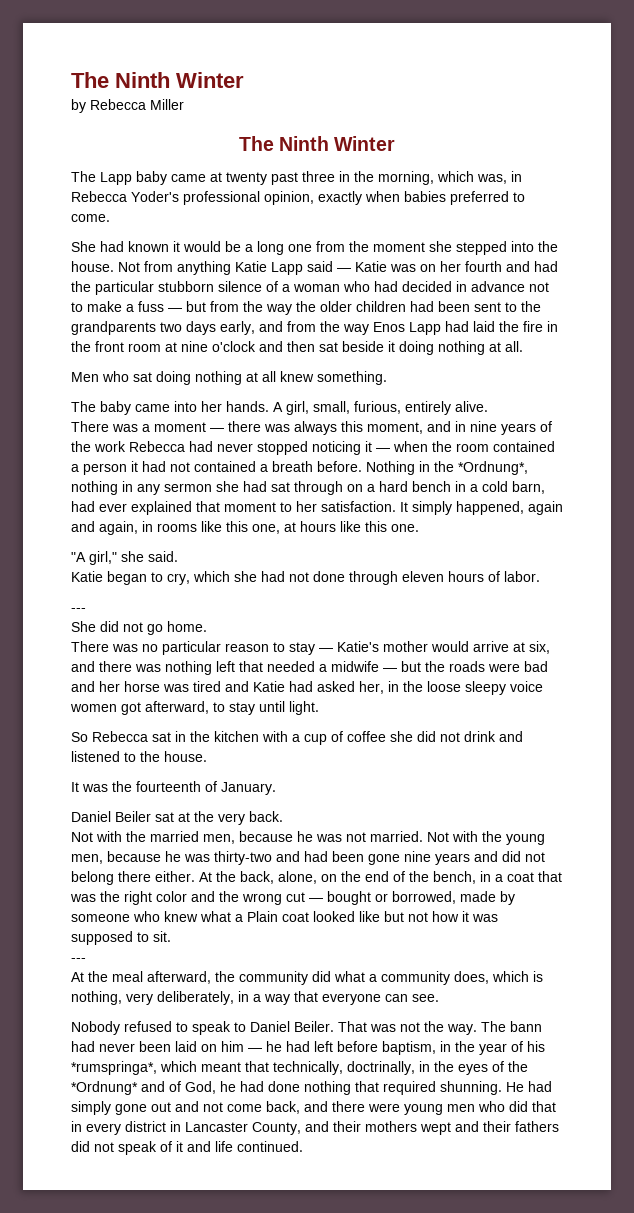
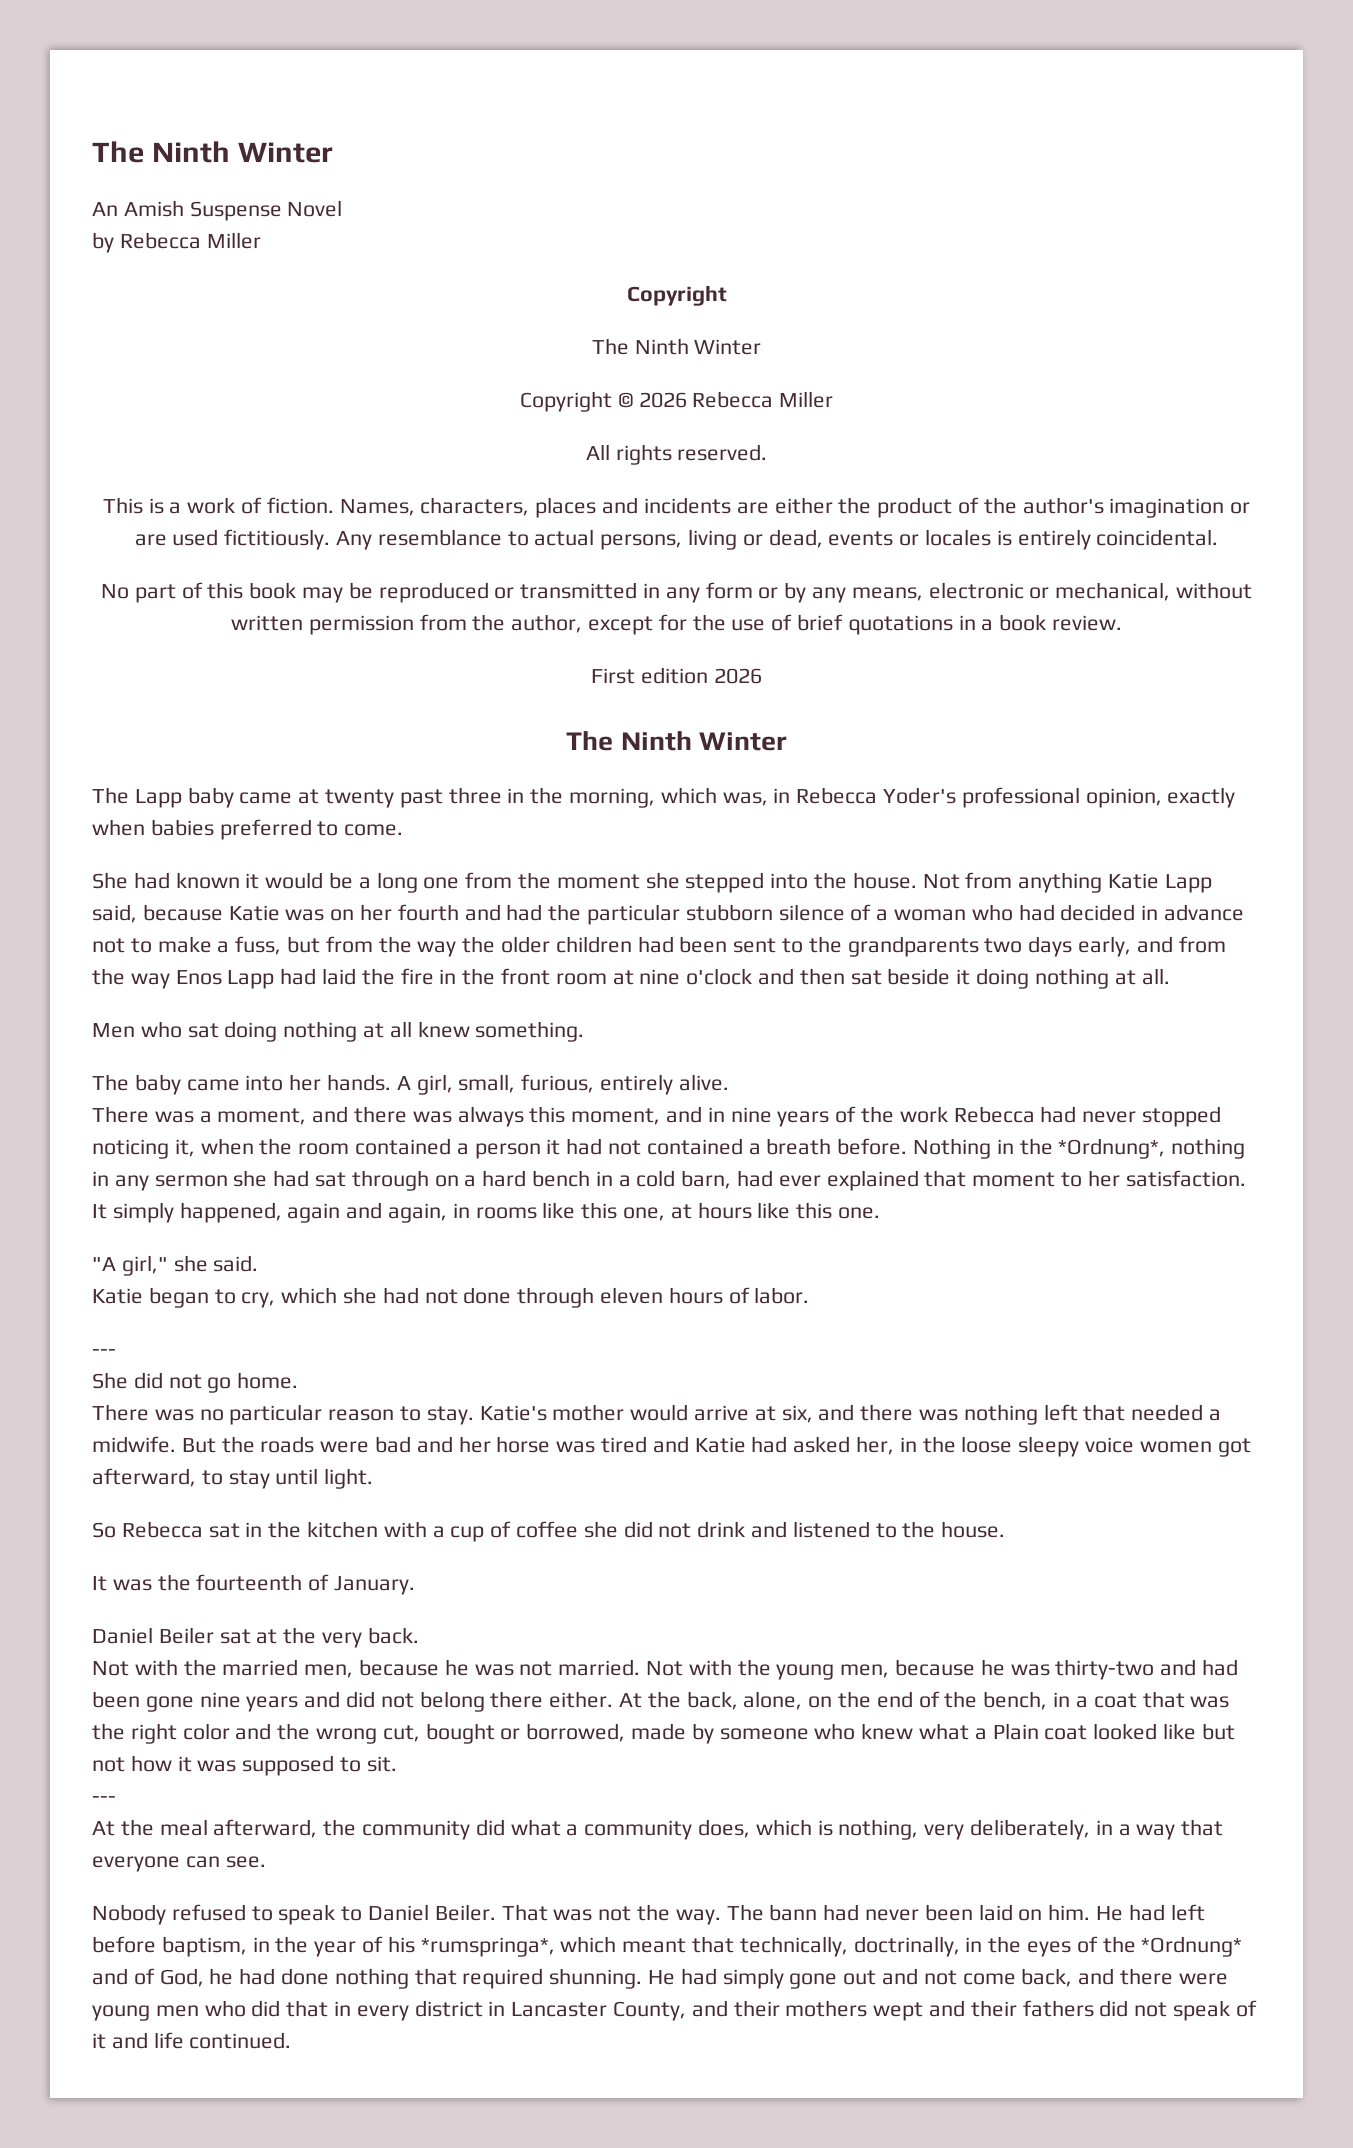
[71,72,244,88] The Ninth Winter -> [92,141,333,163] [92,200,343,221] The Ninth Winter // An Amish Suspense Novel
(184, 104) none -> [626,285,727,306] [591,338,762,355] [519,391,834,412] [585,444,768,465] [102,497,1251,518] [134,529,1219,550] [100,582,1253,603] [230,614,1123,635] [591,667,762,684] // Copyright // The Ninth Winter // Copyright © 2026 Rebecca Miller // All rights reserved. // This is a work of fiction. Names, characters, places and incidents are either the product of the author's imagination or are used fictitiously. Any resemblance to actual persons, living or dead, events or locales is entirely coincidental. // No part of this book may be reproduced or transmitted in any form or by any means, electronic or mechanical, without written permission from the author, except for the use of brief quotations in a book review. // First edition 2026
[307,261,351,272] said — -> [92,904,223,923] said, because
[138,301,182,312] fuss — -> [235,936,282,955] fuss,
[154,422,224,432] moment — -> [217,1106,349,1125] moment, and
[365,441,390,452] it — -> [174,1139,195,1157] it,
[289,642,333,655] stay — -> [426,1406,474,1425] stay.
[331,661,421,672] midwife — but -> [92,1436,216,1453] midwife. But
[286,892,323,902] cut — -> [382,1725,420,1742] cut,
[221,1041,282,1052] him — he -> [1048,1904,1124,1921] him. He

